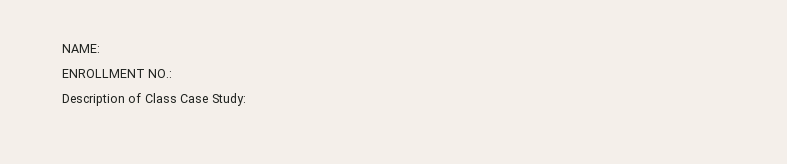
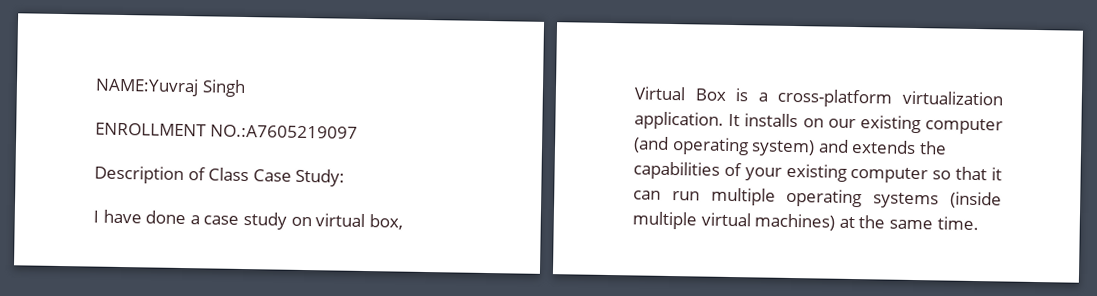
[62,44,100,53] NAME: -> [95,77,246,98] NAME:Yuvraj Singh
[148,69,173,78] NO.: -> [209,124,358,139] NO.:A7605219097
(246, 99) none -> [93,209,403,230] [634,86,1003,108] [634,111,1003,135] [633,136,947,157] [633,161,1002,184] [633,187,1002,209] [632,211,979,231] // I have done a case study on virtual box, // Virtual Box is a cross-platform virtualization application. It installs on our existing computer (and operating system) and extends the capabilities of your existing computer so that it can run multiple operating systems (inside multiple virtual machines) at the same time.

